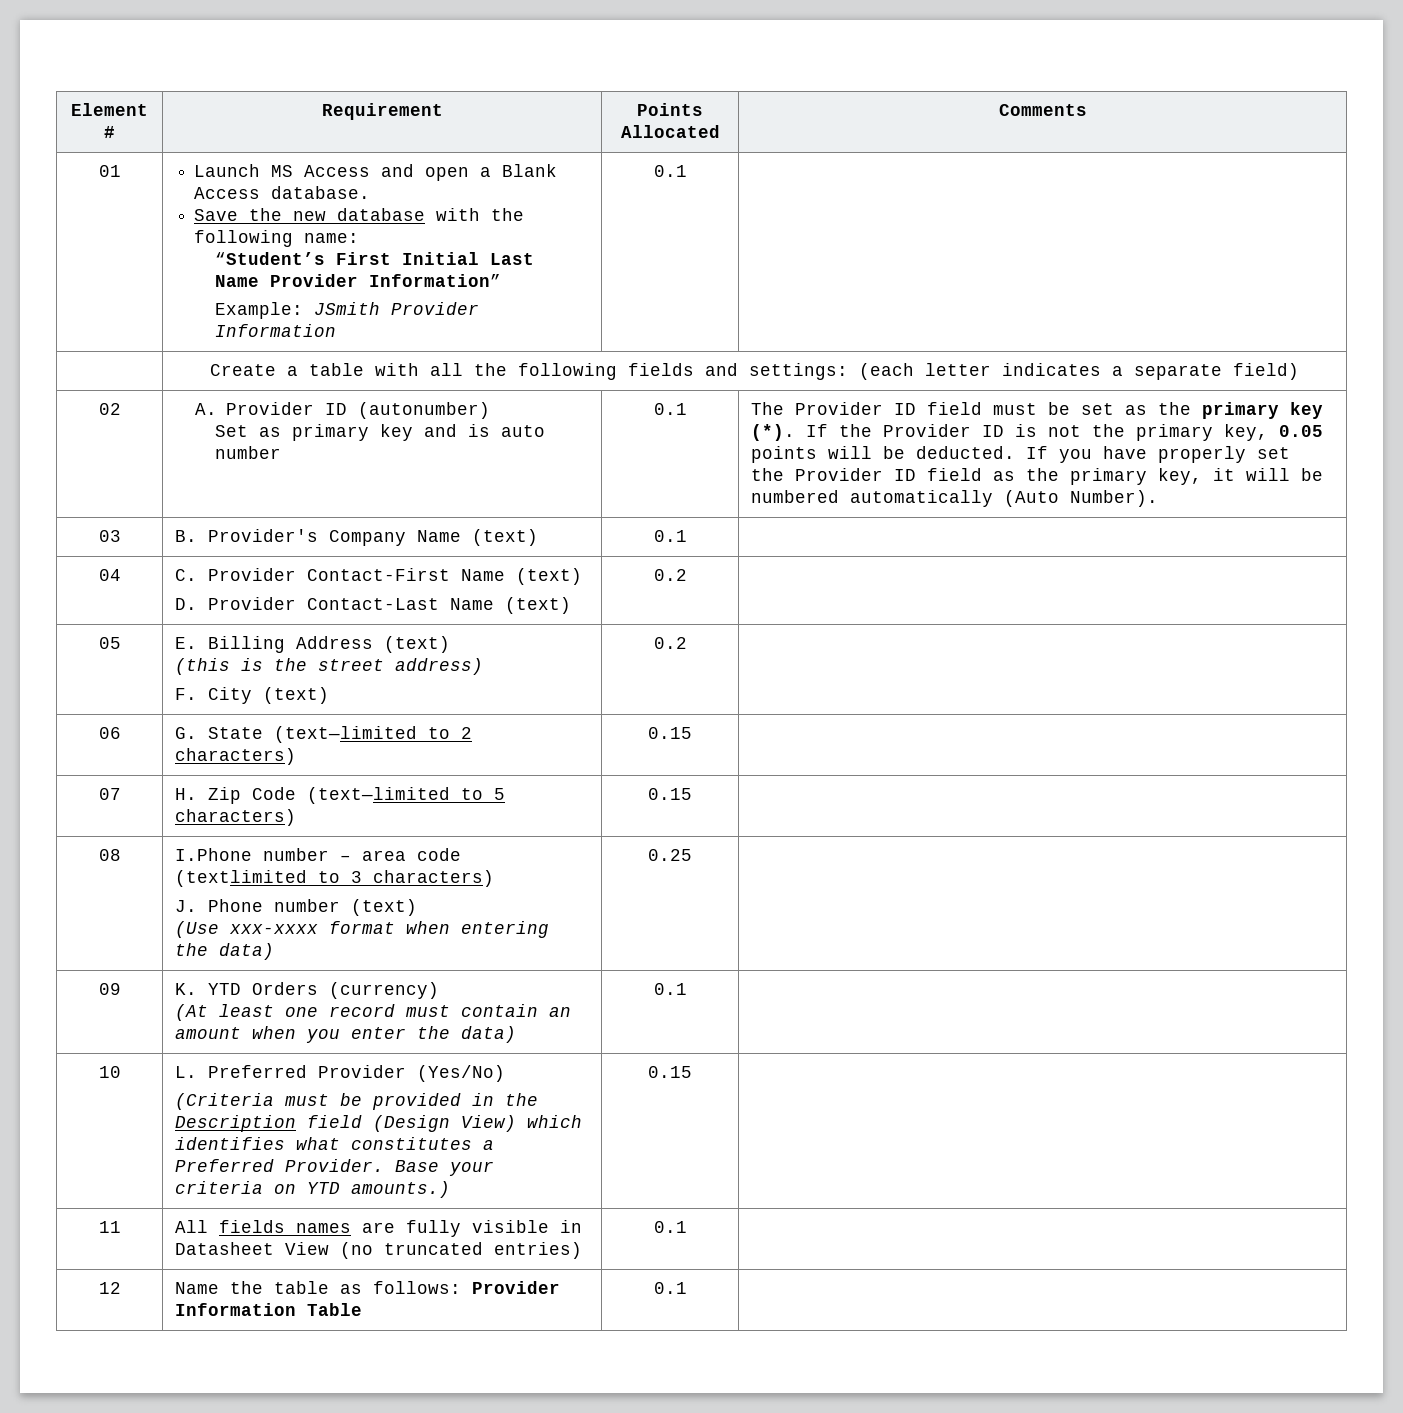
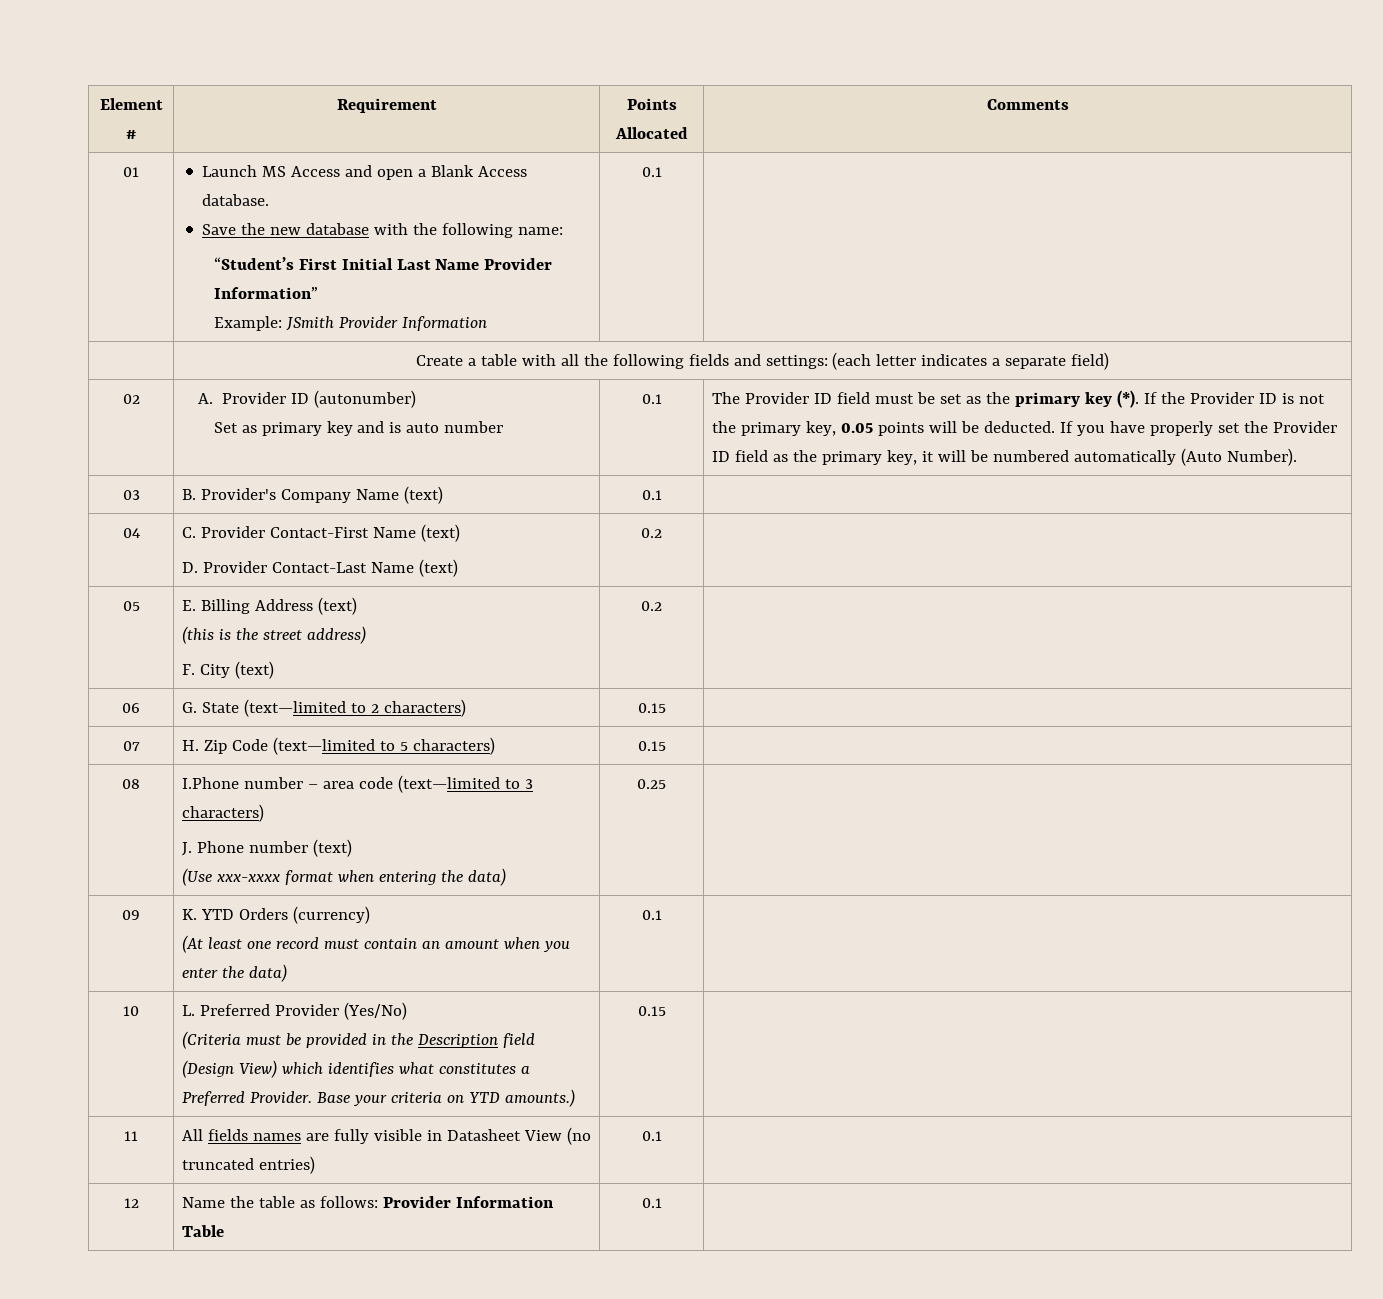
[175,870,308,887] (textlimited -> [397,775,500,793] (text—limited

